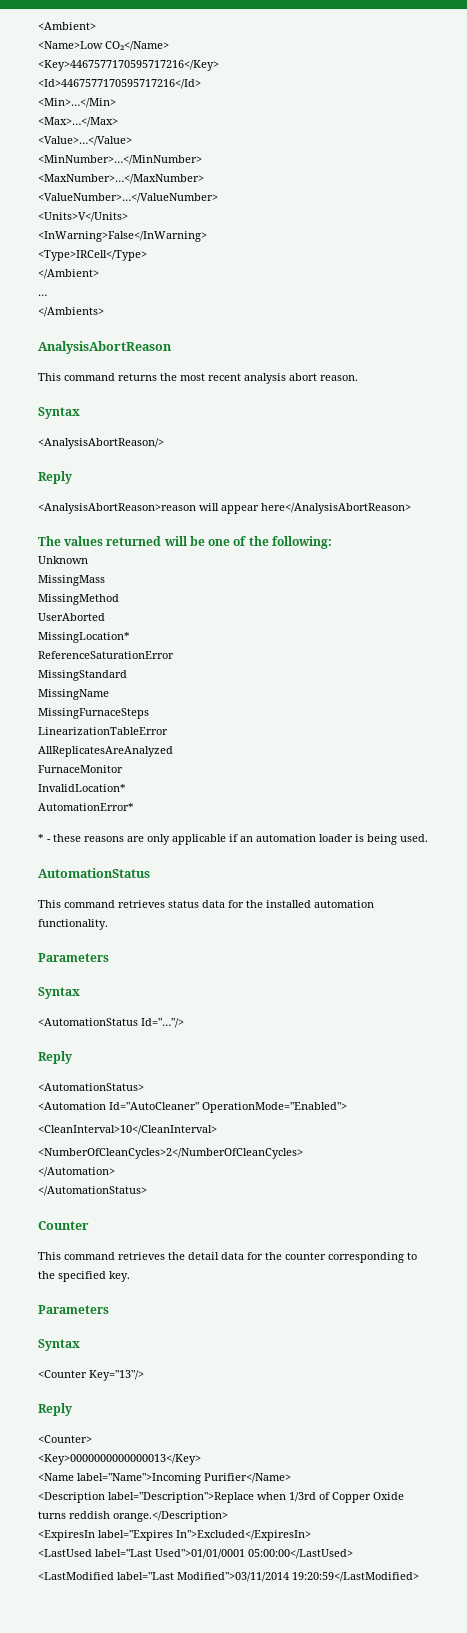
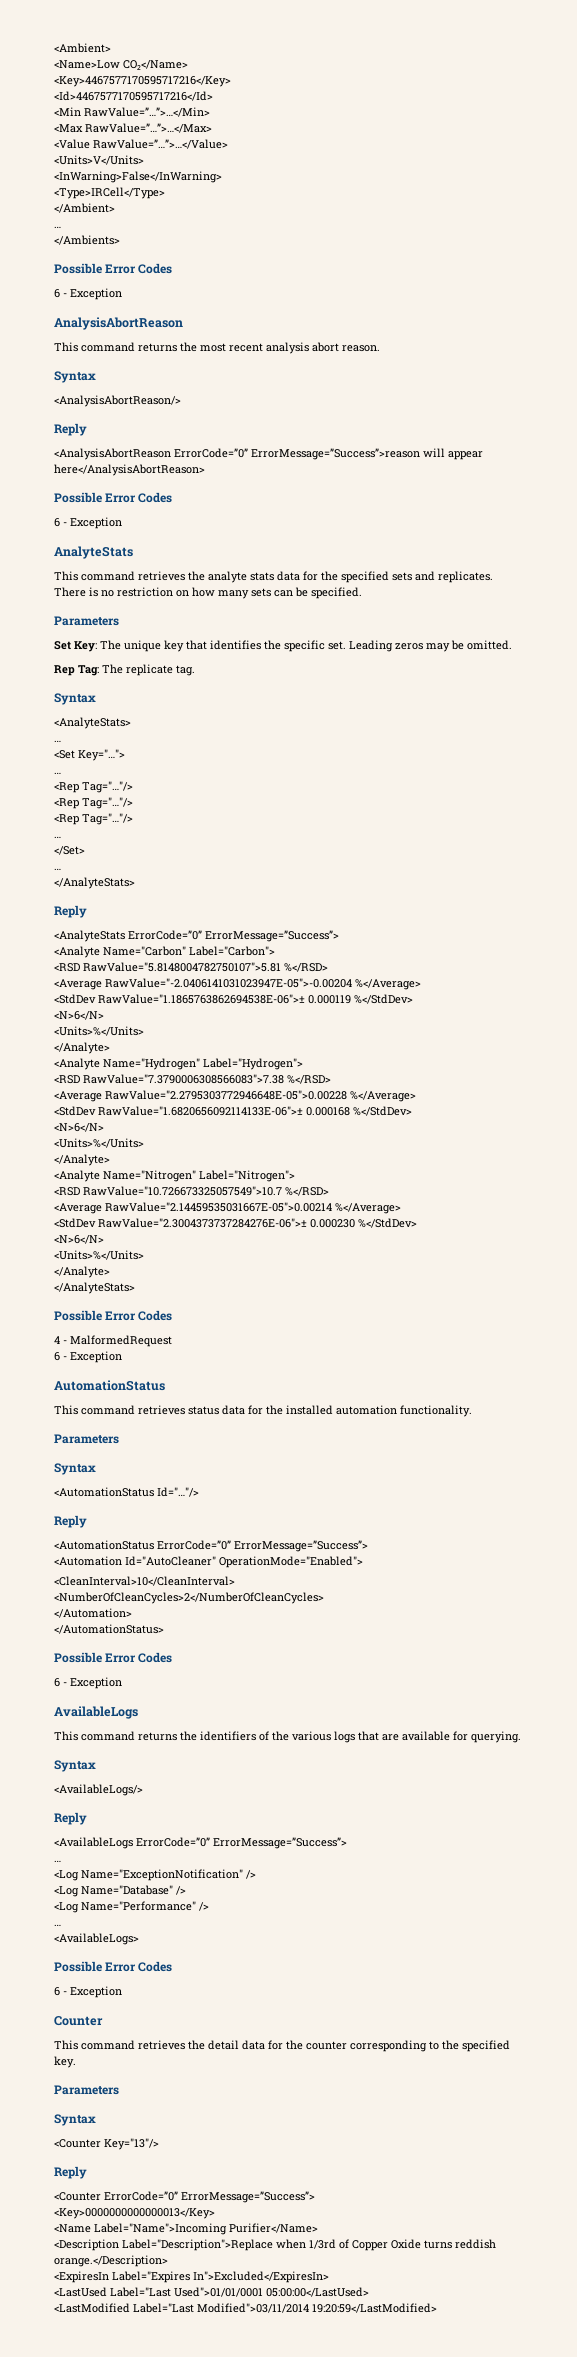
[38,98,116,108] [38,117,118,127] [38,136,132,146] [38,155,202,165] [38,174,204,184] [38,193,218,203] <Min>…</Min> // <Max>…</Max> // <Value>…</Value> // <MinNumber>…</MinNumber> // <MaxNumber>…</MaxNumber> // <ValueNumber>…</ValueNumber> -> [54,107,210,117] [54,123,212,133] [54,139,228,149] <Min RawValue=”…”>…</Min> // <Max RawValue=”…”>…</Max> // <Value RawValue=”…”>…</Value>
(104, 312) none -> [54,263,173,274] [54,288,122,300] // Possible Error Codes // 6 - Exception
[38,503,196,514] <AnalysisAbortReason>reason -> [54,448,420,460] <AnalysisAbortReason ErrorCode=”0” ErrorMessage=”Success”>reason
[38,536,332,549] [38,556,88,564] [38,575,105,586] [38,594,119,605] [38,613,105,621] [38,632,130,643] [38,651,174,659] [38,670,127,681] [38,689,109,700] [38,708,149,719] [38,727,168,735] [38,746,173,757] [38,765,123,773] [38,784,126,792] [38,803,134,811] [38,834,428,845] The values returned will be one of the following: // Unknown // MissingMass // MissingMethod // UserAborted // MissingLocation* // ReferenceSaturationError // MissingStandard // MissingName // MissingFurnaceSteps // LinearizationTableError // AllReplicatesAreAnalyzed // FurnaceMonitor // InvalidLocation* // AutomationError* // * - these reasons are only applicable if an automation loader is being used. -> [54,492,173,503] [54,517,122,529] [54,546,133,559] [54,571,493,583] [54,587,362,599] [54,616,119,626] [54,640,512,652] [54,664,195,676] [54,693,96,705] [54,717,131,729] [54,740,61,742] [54,749,125,761] [54,772,61,774] [54,781,133,793] [54,797,133,809] [54,813,133,825] [54,836,61,838] [54,846,85,855] [54,868,61,870] [54,877,135,889] [54,905,87,918] [54,930,339,942] [54,946,275,958] [54,962,328,972] [54,978,421,990] [54,994,413,1004] [54,1011,104,1020] [54,1026,144,1036] [54,1042,110,1054] [54,1058,303,1070] [54,1074,331,1084] [54,1090,416,1102] [54,1106,412,1116] [54,1123,104,1132] [54,1138,144,1148] [54,1154,110,1166] [54,1170,295,1182] [54,1186,329,1196] [54,1202,401,1214] [54,1218,417,1228] [54,1235,104,1244] [54,1250,144,1260] [54,1266,110,1278] [54,1282,135,1294] [54,1310,173,1321] [54,1335,172,1347] [54,1351,122,1363] Possible Error Codes // 6 - Exception // AnalyteStats // This command retrieves the analyte stats data for the specified sets and replicates. There is no restriction on how many sets can be specified. // Parameters // Set Key: The unique key that identifies the specific set. Leading zeros may be omitted. // Rep Tag: The replicate tag. // Syntax // <AnalyteStats> // … // <Set Key="…"> // … // <Rep Tag="…"/> // <Rep Tag="…"/> // <Rep Tag="…"/> // … // </Set> // … // </AnalyteStats> // Reply // <AnalyteStats ErrorCode=”0” ErrorMessage=”Success”> // <Analyte Name="Carbon" Label="Carbon"> // <RSD RawValue="5.8148004782750107">5.81 %</RSD> // <Average RawValue="-2.0406141031023947E-05">-0.00204 %</Average> // <StdDev RawValue="1.1865763862694538E-06">± 0.000119 %</StdDev> // <N>6</N> // <Units>%</Units> // </Analyte> // <Analyte Name="Hydrogen" Label="Hydrogen"> // <RSD RawValue="7.3790006308566083">7.38 %</RSD> // <Average RawValue="2.2795303772946648E-05">0.00228 %</Average> // <StdDev RawValue="1.6820656092114133E-06">± 0.000168 %</StdDev> // <N>6</N> // <Units>%</Units> // </Analyte> // <Analyte Name="Nitrogen" Label="Nitrogen"> // <RSD RawValue="10.726673325057549">10.7 %</RSD> // <Average RawValue="2.14459535031667E-05">0.00214 %</Average> // <StdDev RawValue="2.3004373737284276E-06">± 0.000230 %</StdDev> // <N>6</N> // <Units>%</Units> // </Analyte> // </AnalyteStats> // Possible Error Codes // 4 - MalformedRequest // 6 - Exception
[38,1083,144,1091] <AutomationStatus> -> [54,1540,368,1552] <AutomationStatus ErrorCode=”0” ErrorMessage=”Success”>
(147, 1191) none -> [54,1652,173,1663] [54,1677,122,1689] [54,1706,138,1719] [54,1731,521,1743] [54,1760,96,1772] [54,1784,143,1796] [54,1812,87,1825] [54,1837,347,1849] [54,1860,61,1862] [54,1869,256,1881] [54,1885,186,1897] [54,1901,209,1913] [54,1924,61,1926] [54,1933,139,1945] [54,1961,173,1972] [54,1986,122,1998] // Possible Error Codes // 6 - Exception // AvailableLogs // This command returns the identifiers of the various logs that are available for querying. // Syntax // <AvailableLogs/> // Reply // <AvailableLogs ErrorCode=”0” ErrorMessage=”Success”> // … // <Log Name="ExceptionNotification" /> // <Log Name="Database" /> // <Log Name="Performance" /> // … // <AvailableLogs> // Possible Error Codes // 6 - Exception
[38,1435,92,1443] <Counter> -> [54,2191,315,2203] <Counter ErrorCode=”0” ErrorMessage=”Success”>
[77,1473,201,1484] label="Name">Incoming -> [94,2223,227,2235] Label="Name">Incoming
[108,1492,254,1503] label="Description">Replace -> [122,2239,273,2251] Label="Description">Replace
[98,1530,173,1541] label="Expires -> [112,2271,190,2283] Label="Expires
[95,1549,152,1557] label="Last -> [110,2287,171,2297] Label="Last
[117,1572,174,1580] label="Last -> [133,2303,194,2313] Label="Last

